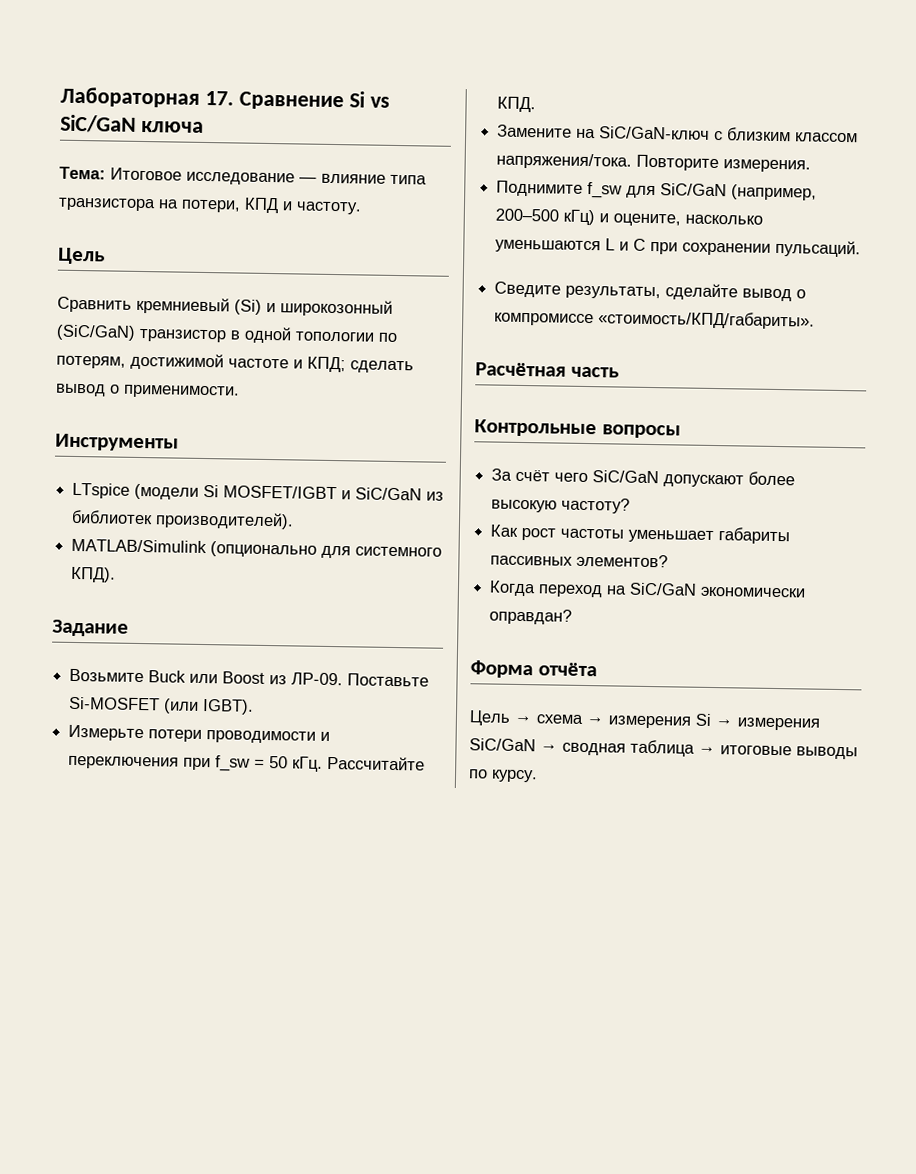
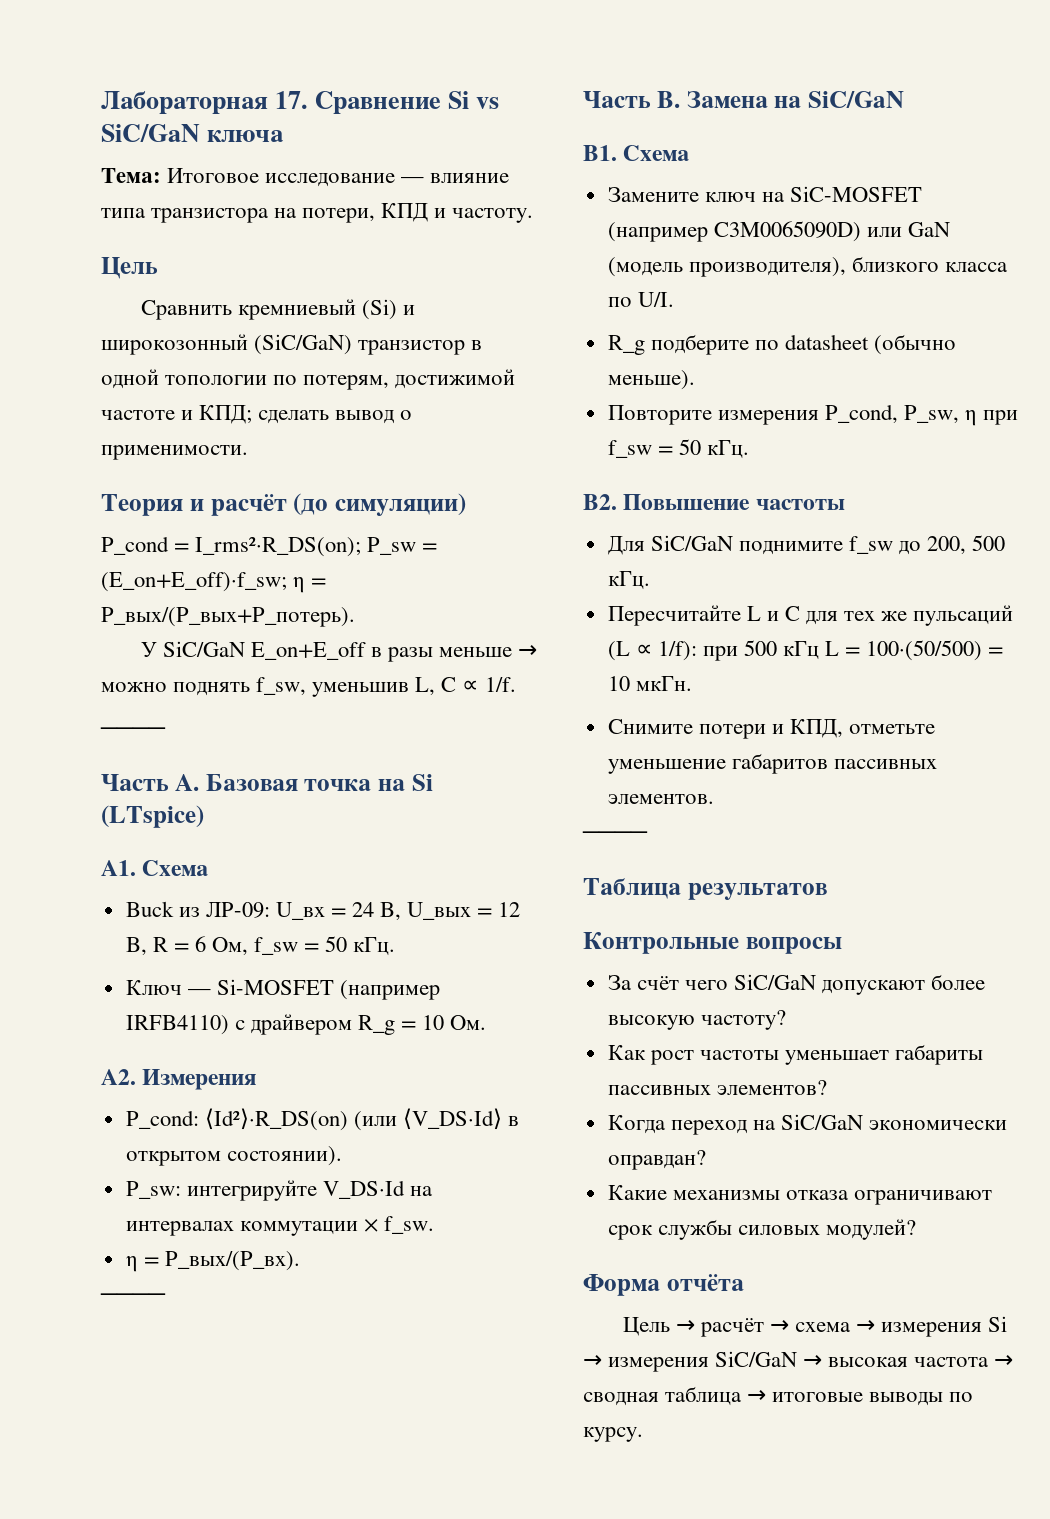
[55,433,179,452] [72,482,445,501] [71,509,295,530] [71,538,443,559] [71,566,117,583] [52,619,129,637] [69,668,430,687] [69,696,255,715] [68,724,331,744] [68,755,180,770] Инструменты // LTspice (модели Si MOSFET/IGBT и SiC/GaN из библиотек производителей). // MATLAB/Simulink (опционально для системного КПД). // Задание // Возьмите Buck или Boost из ЛР-09. Поставьте Si-MOSFET (или IGBT). // Измерьте потери проводимости и переключения -> [101,493,466,516] [101,536,438,557] [101,572,327,593] [101,607,355,627] [140,641,538,662] [101,677,516,697] [100,727,166,735] [101,774,433,791] [101,805,204,828] [101,860,209,876] [125,901,521,921] [125,936,396,956] [125,979,440,1000] [125,1014,487,1035] [101,1069,257,1090] [125,1108,520,1131] [125,1146,342,1166] [125,1180,433,1201] [125,1216,434,1236] [125,1251,300,1272] [100,1293,166,1301] [583,91,904,108] [583,145,690,161] [607,186,922,202] [607,221,950,242] [607,256,1008,277] [607,292,674,307] [607,334,957,355] [607,370,695,390] [607,404,978,426] Теория и расчёт (до симуляции) // P_cond = I_rms²·R_DS(on); P_sw = (E_on+E_off)·f_sw; η = P_вых/(P_вых+P_потерь). // У SiC/GaN E_on+E_off в разы меньше → можно поднять f_sw, уменьшив L, C ∝ 1/f. // ──── // Часть A. Базовая точка на Si (LTspice) // A1. Схема // Buck из ЛР-09: U_вх = 24 В, U_вых = 12 В, R = 6 Ом, f_sw = 50 кГц. // Ключ — Si-MOSFET (например IRFB4110) с драйвером R_g = 10 Ом. // A2. Измерения // P_cond: ⟨Id²⟩·R_DS(on) (или ⟨V_DS·Id⟩ в открытом состоянии). // P_sw: интегрируйте V_DS·Id на интервалах коммутации × f_sw. // η = P_вых/(P_вх). // ──── // Часть B. Замена на SiC/GaN // B1. Схема // Замените ключ на SiC-MOSFET (например C3M0065090D) или GaN (модель производителя), близкого класса по U/I. // R_g подберите по datasheet (обычно меньше). // Повторите измерения P_cond, P_sw, η
[327,755,426,771] [497,96,537,113] [497,124,859,143] [496,152,812,173] [496,180,818,201] [495,208,764,227] [495,238,862,258] [494,281,807,302] [494,310,816,330] [475,362,619,378] Рассчитайте КПД. // Замените на SiC/GaN-ключ с близким классом напряжения/тока. Повторите измерения. // Поднимите f_sw для SiC/GaN (например, 200–500 кГц) и оцените, насколько уменьшаются L и C при сохранении пульсаций. // Сведите результаты, сделайте вывод о компромиссе «стоимость/КПД/габариты». // Расчётная часть -> [583,494,845,510] [607,535,1006,555] [607,571,650,590] [607,605,1014,626] [607,640,1004,661] [607,676,692,691] [607,719,936,739] [607,753,937,774] [607,794,714,804] [582,831,648,839] [583,878,827,900] // B2. Повышение частоты // Для SiC/GaN поднимите f_sw до 200, 500 кГц. // Пересчитайте L и C для тех же пульсаций (L ∝ 1/f): при 500 кГц L = 100·(50/500) = 10 мкГн. // Снимите потери и КПД, отметьте уменьшение габаритов пассивных элементов. // ──── // Таблица результатов
(573, 616) none -> [607,1185,992,1205] [607,1219,916,1240] // Какие механизмы отказа ограничивают срок службы силовых модулей?
(532, 719) none -> [699,1318,789,1337] расчёт →
(558, 748) none -> [828,1355,1014,1367] высокая частота →

